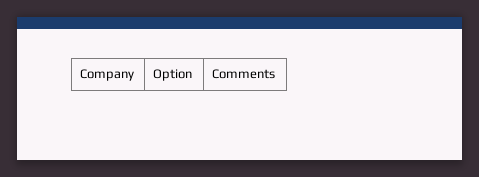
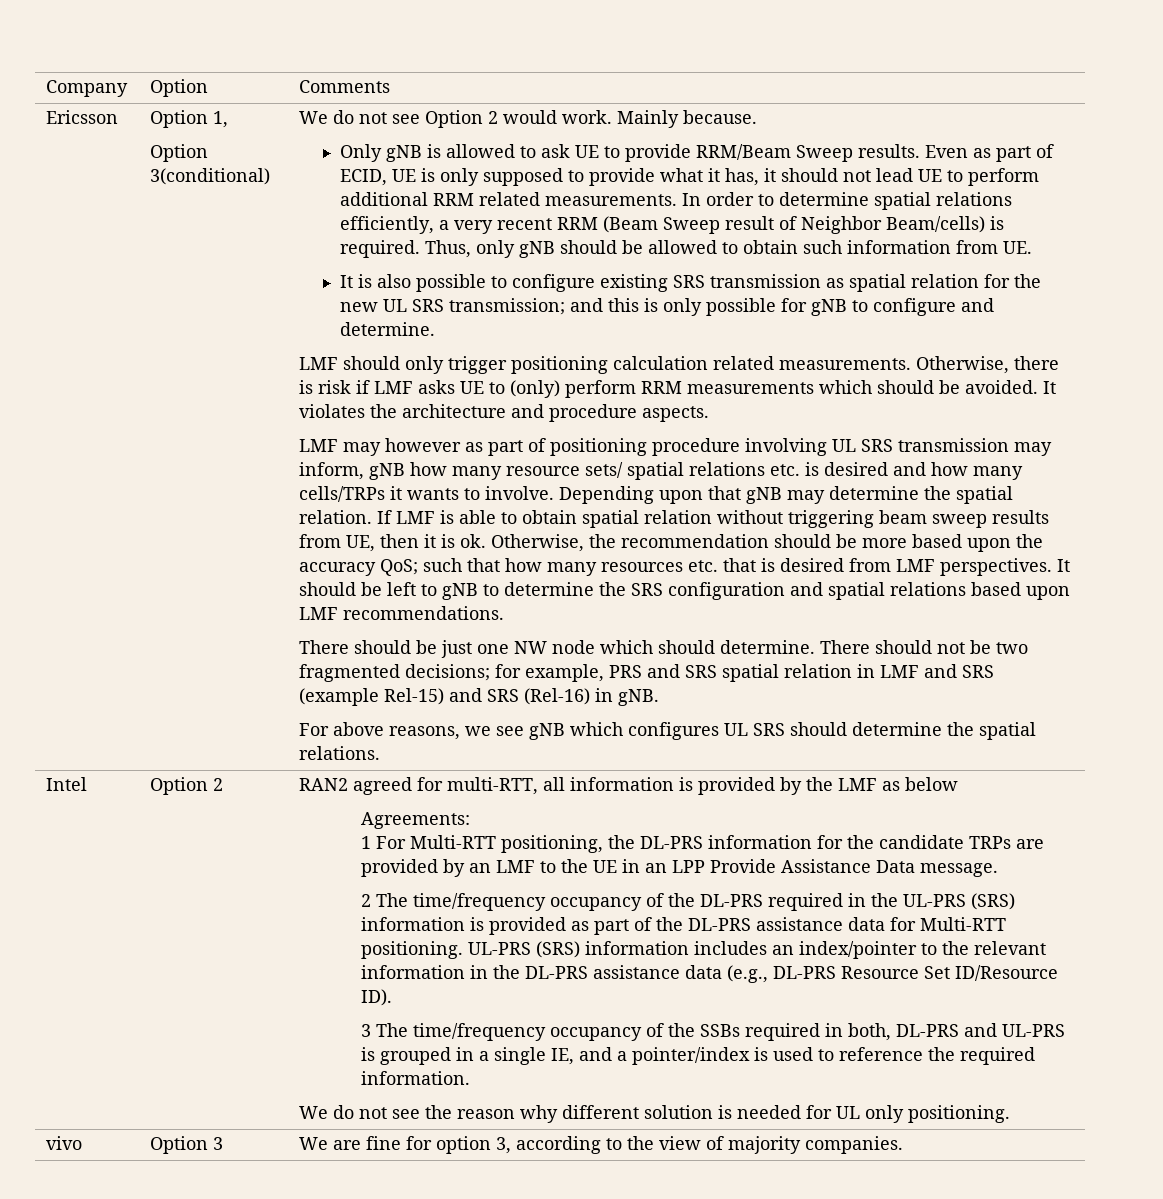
(276, 74) none -> [46,110,119,124] [150,110,229,128] [150,144,209,162] [150,168,271,185] [299,110,758,128] [339,144,1054,162] [339,168,1039,186] [339,192,1012,210] [339,216,1004,234] [339,240,1032,258] [339,274,1041,292] [339,298,994,316] [339,322,435,336] [299,356,1060,374] [299,380,1057,398] [299,404,710,422] [299,438,1053,456] [299,462,1024,480] [299,486,1014,504] [299,510,1050,528] [299,534,1044,552] [299,558,1071,576] [299,582,1071,600] [299,606,505,620] [299,640,1029,658] [299,664,995,682] [299,688,660,706] [299,722,1037,740] [299,746,381,760] [46,777,88,791] [150,777,224,795] [299,777,959,795] [360,812,470,829] [360,835,1044,853] [360,859,998,877] [360,893,1015,911] [360,917,1006,935] [360,941,1046,959] [360,965,1058,983] [360,989,392,1006] [360,1023,1065,1041] [360,1047,1035,1065] [360,1071,470,1085] [299,1105,1011,1123] [46,1136,83,1150] [150,1136,224,1154] [299,1136,904,1154] // Ericsson | Option 1, // Option 3(conditional) | We do not see Option 2 would work. Mainly because. // Only gNB is allowed to ask UE to provide RRM/Beam Sweep results. Even as part of ECID, UE is only supposed to provide what it has, it should not lead UE to perform additional RRM related measurements. In order to determine spatial relations efficiently, a very recent RRM (Beam Sweep result of Neighbor Beam/cells) is required. Thus, only gNB should be allowed to obtain such information from UE. // It is also possible to configure existing SRS transmission as spatial relation for the new UL SRS transmission; and this is only possible for gNB to configure and determine. // LMF should only trigger positioning calculation related measurements. Otherwise, there is risk if LMF asks UE to (only) perform RRM measurements which should be avoided. It violates the architecture and procedure aspects. // LMF may however as part of positioning procedure involving UL SRS transmission may inform, gNB how many resource sets/ spatial relations etc. is desired and how many cells/TRPs it wants to involve. Depending upon that gNB may determine the spatial relation. If LMF is able to obtain spatial relation without triggering beam sweep results from UE, then it is ok. Otherwise, the recommendation should be more based upon the accuracy QoS; such that how many resources etc. that is desired from LMF perspectives. It should be left to gNB to determine the SRS configuration and spatial relations based upon LMF recommendations. // There should be just one NW node which should determine. There should not be two fragmented decisions; for example, PRS and SRS spatial relation in LMF and SRS (example Rel-15) and SRS (Rel-16) in gNB. // For above reasons, we see gNB which configures UL SRS should determine the spatial relations. // Intel | Option 2 | RAN2 agreed for multi-RTT, all information is provided by the LMF as below // Agreements: // 1 For Multi-RTT positioning, the DL-PRS information for the candidate TRPs are provided by an LMF to the UE in an LPP Provide Assistance Data message. // 2 The time/frequency occupancy of the DL-PRS required in the UL-PRS (SRS) information is provided as part of the DL-PRS assistance data for Multi-RTT positioning. UL-PRS (SRS) information includes an index/pointer to the relevant information in the DL-PRS assistance data (e.g., DL-PRS Resource Set ID/Resource ID). // 3 The time/frequency occupancy of the SSBs required in both, DL-PRS and UL-PRS is grouped in a single IE, and a pointer/index is used to reference the required information. // We do not see the reason why different solution is needed for UL only positioning. // vivo | Option 3 | We are fine for option 3, according to the view of majority companies.

